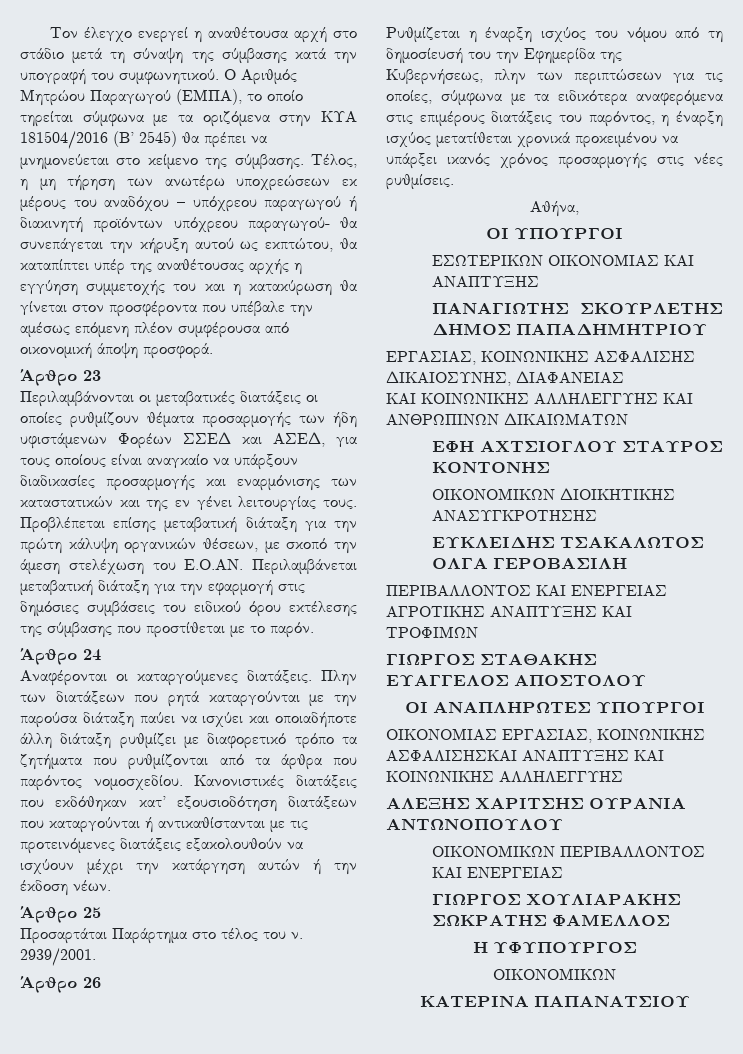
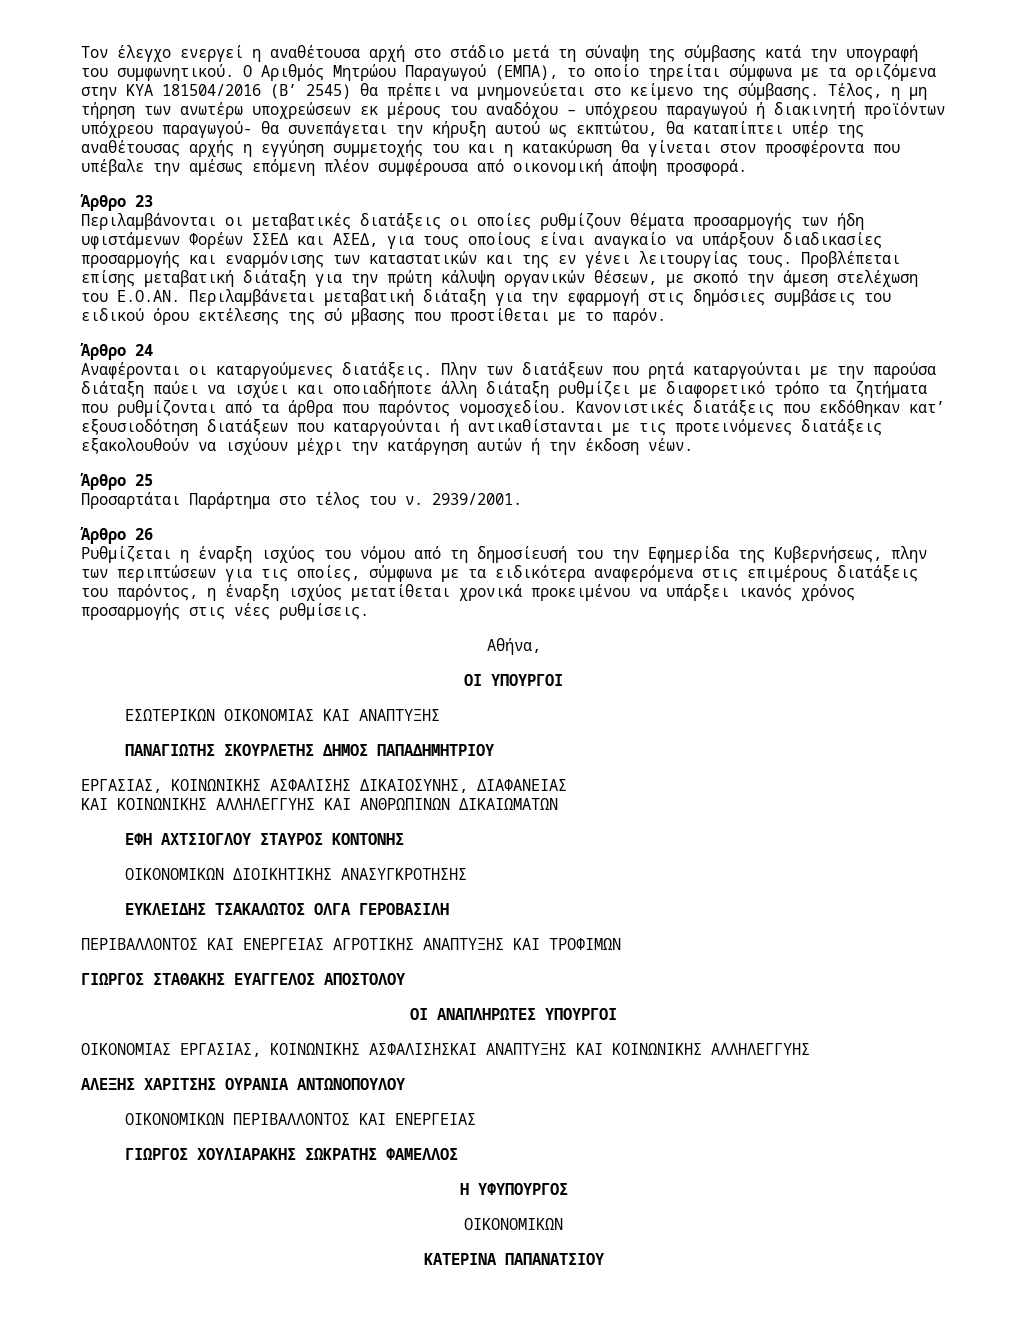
[47,622,112,638] σύμβασης -> [324,308,405,325] σύ μβασης

